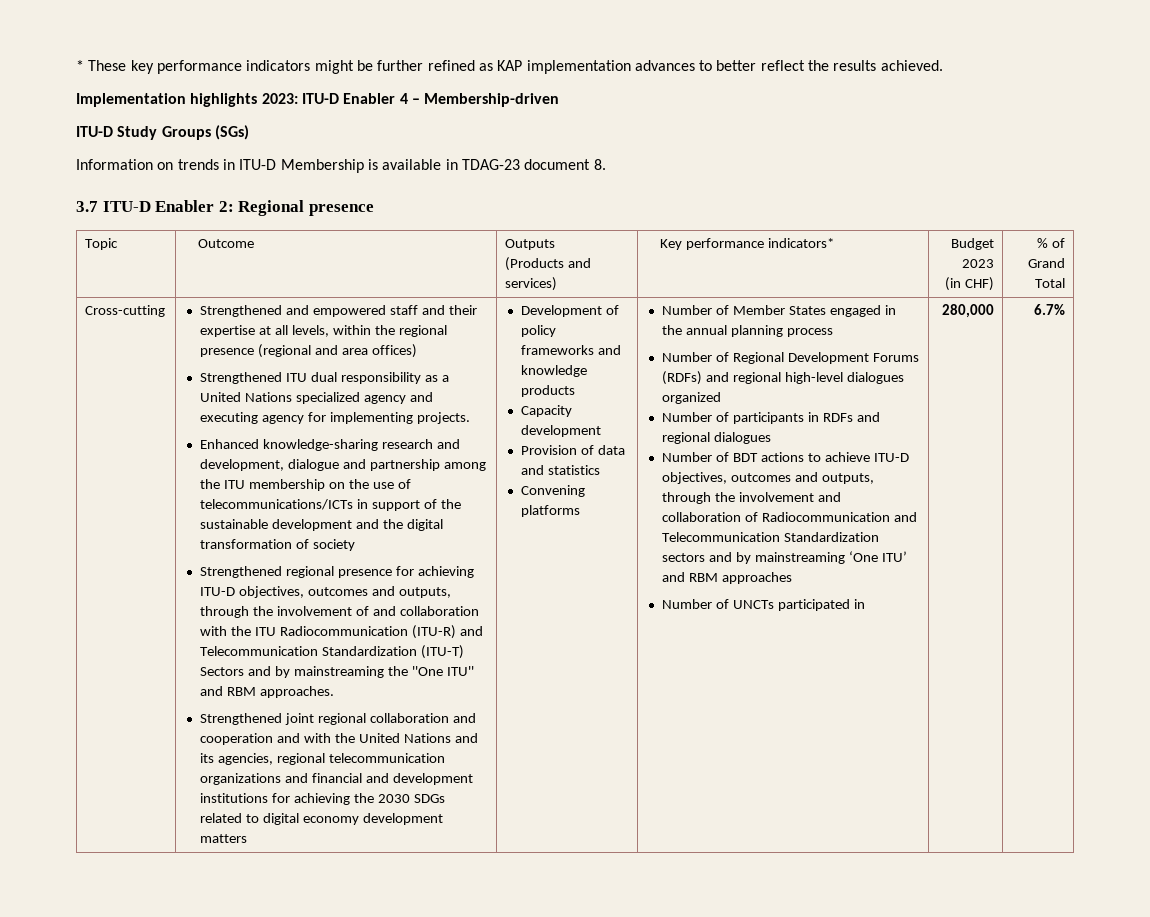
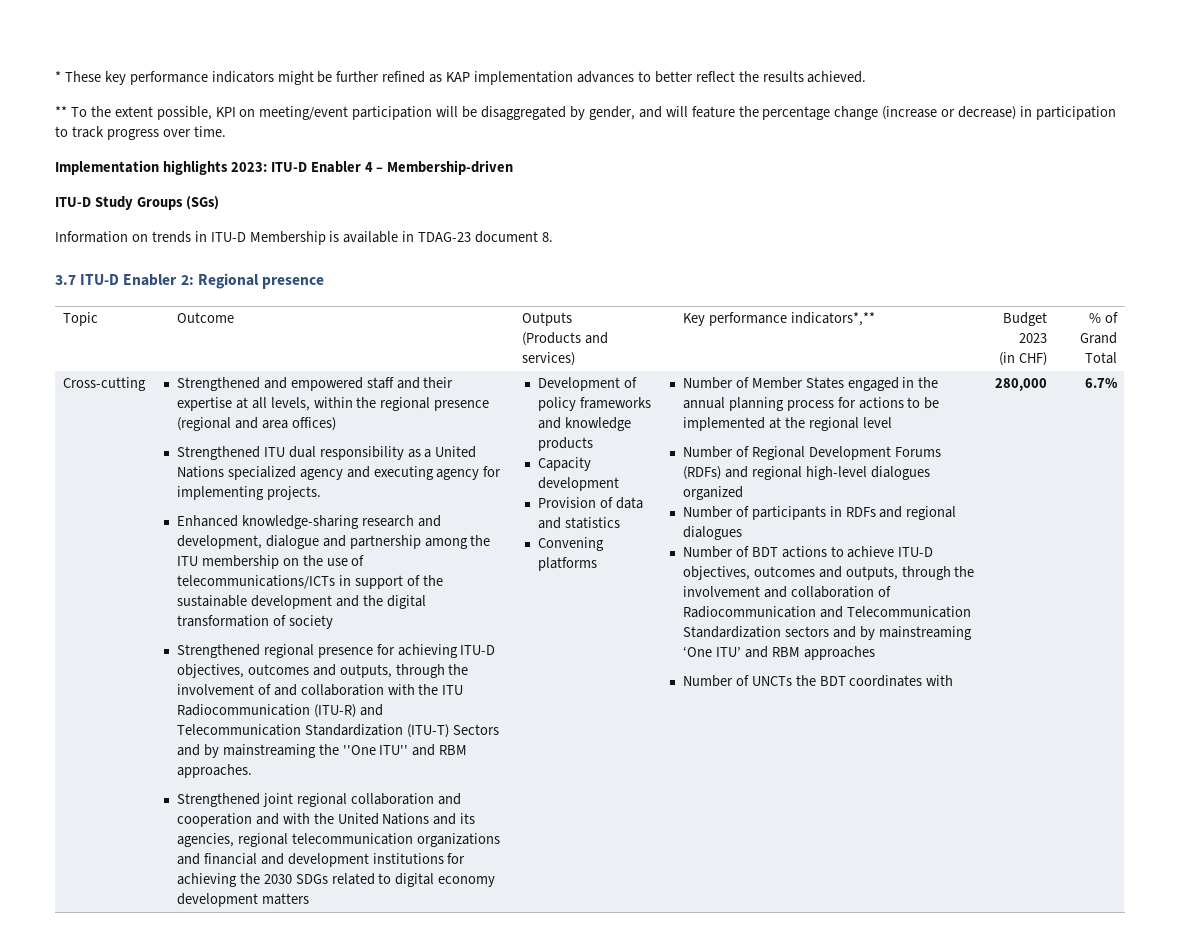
(943, 65) none -> [55,106,1116,120] [55,126,226,140] // ** To the extent possible, KPI on meeting/event participation will be disaggregated by gender, and will feature the percentage change (increase or decrease) in participation to track progress over time.
[767,238,834,248] indicators* -> [791,312,876,326] indicators*,**
(834, 332) none -> [837,397,940,409] [682,417,892,431] for actions to be implemented at the regional level
[778,599,865,611] participated in -> [795,675,954,687] the BDT coordinates with

